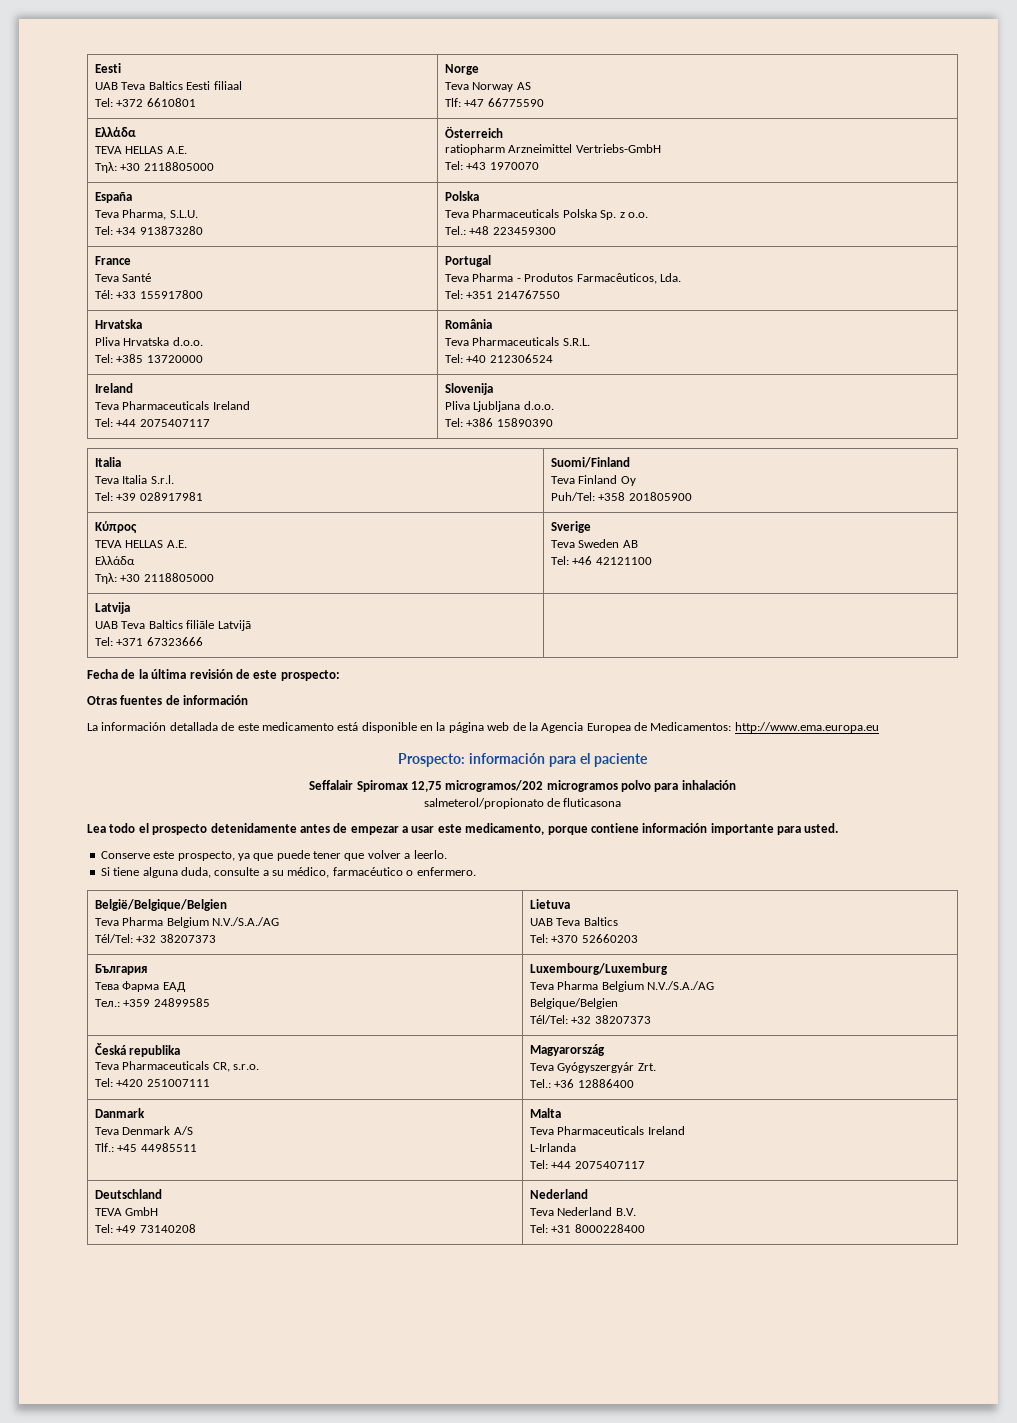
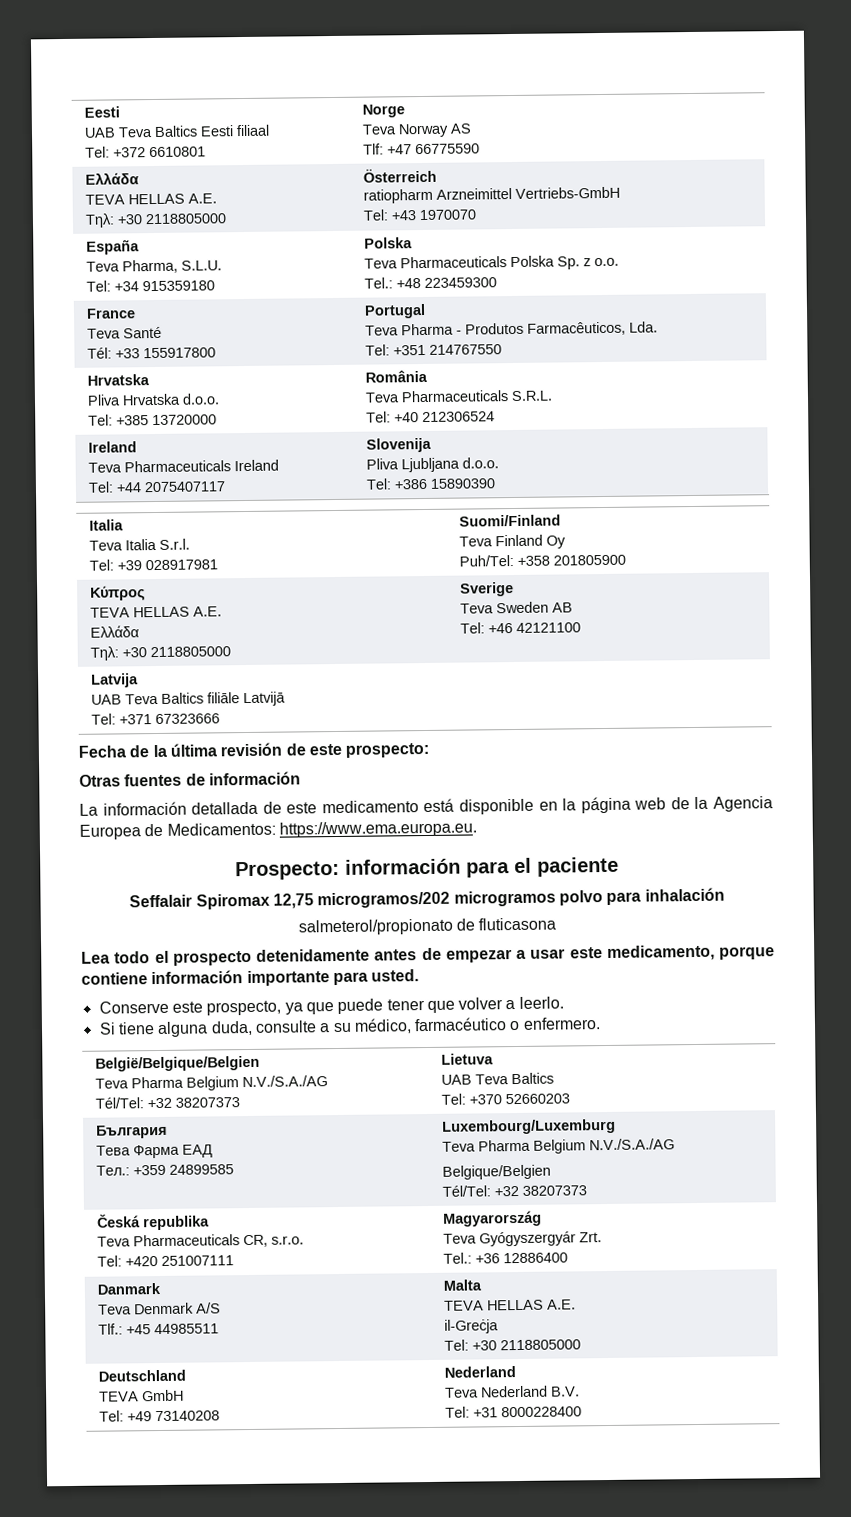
[139,226,203,235] 913873280 -> [141,280,215,292] 915359180
[734,722,879,733] http://www.ema.europa.eu -> [278,820,477,838] https://www.ema.europa.eu.
[530,1126,685,1135] [530,1143,577,1152] [530,1160,645,1169] Teva Pharmaceuticals Ireland // L-Irlanda // Tel: +44 2075407117 -> [443,1299,576,1311] [443,1319,499,1334] [443,1339,581,1351] TEVA HELLAS Α.Ε. // il-Greċja // Tel: +30 2118805000

